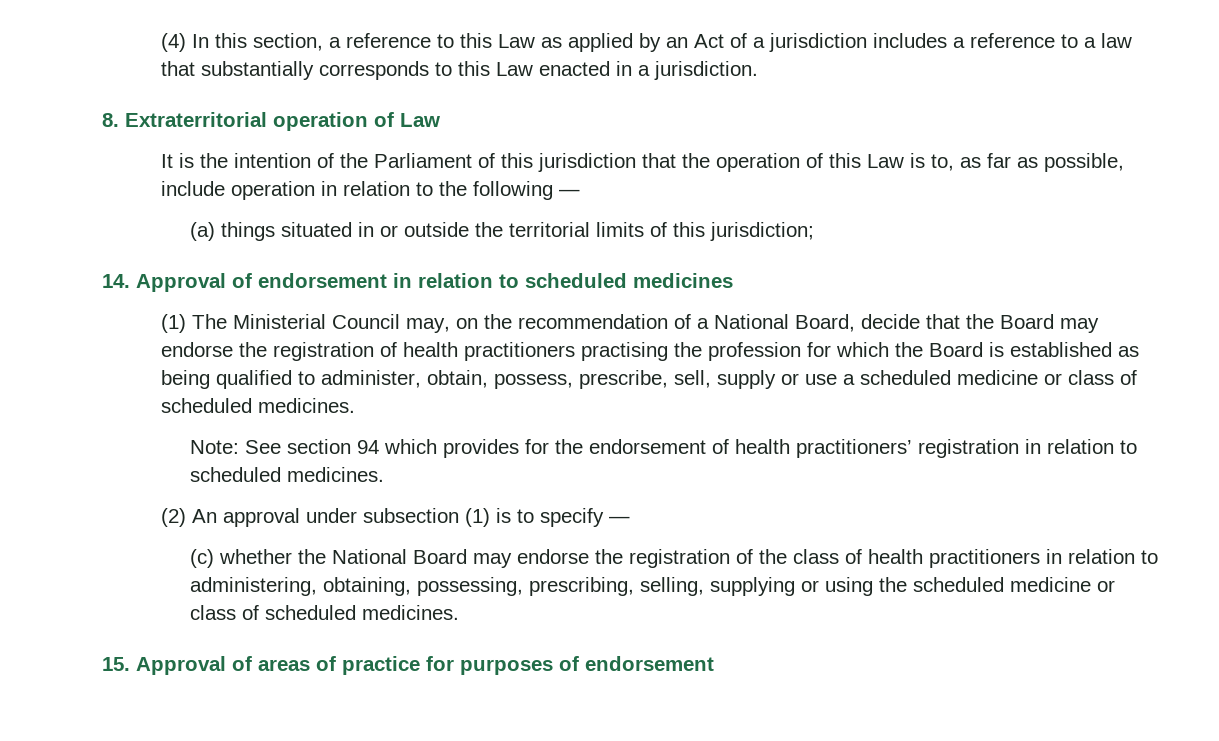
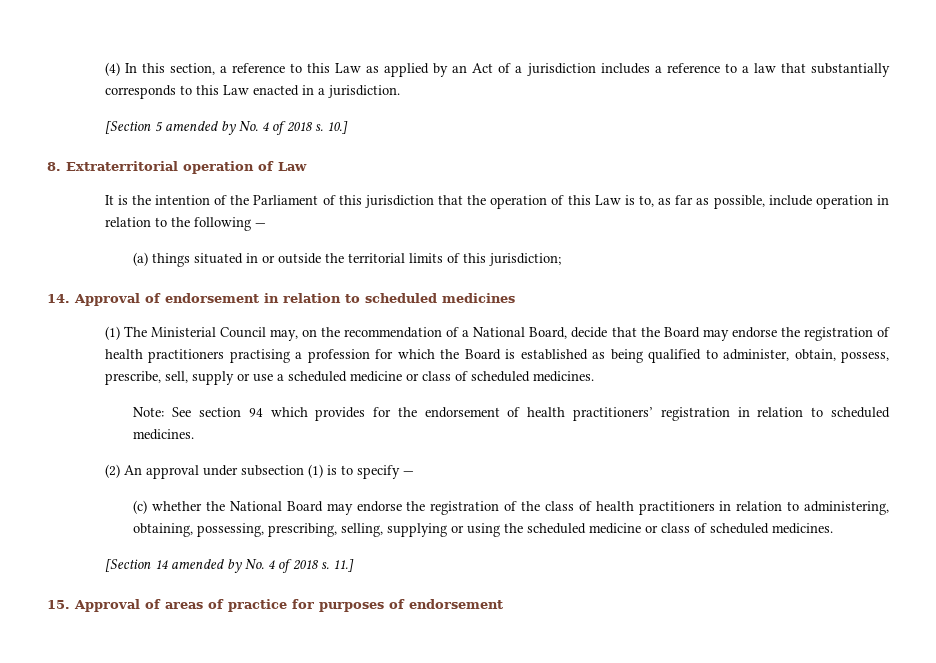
(758, 70) none -> [104,121,348,135] // [Section 5 amended by No. 4 of 2018 s. 10.]
[673,342,702,357] the -> [295,352,303,359] a
(460, 612) none -> [104,559,354,573] // [Section 14 amended by No. 4 of 2018 s. 11.]

